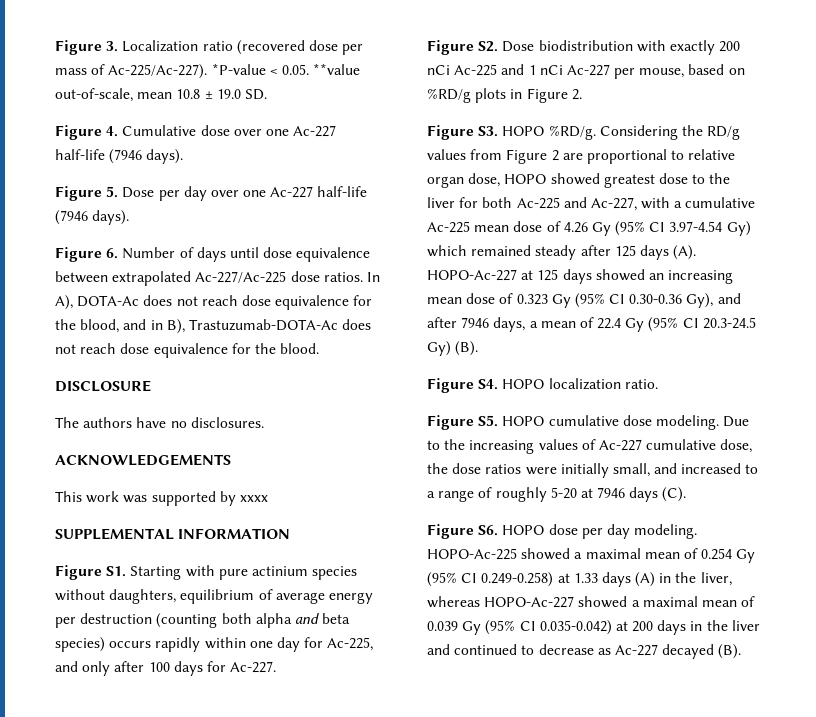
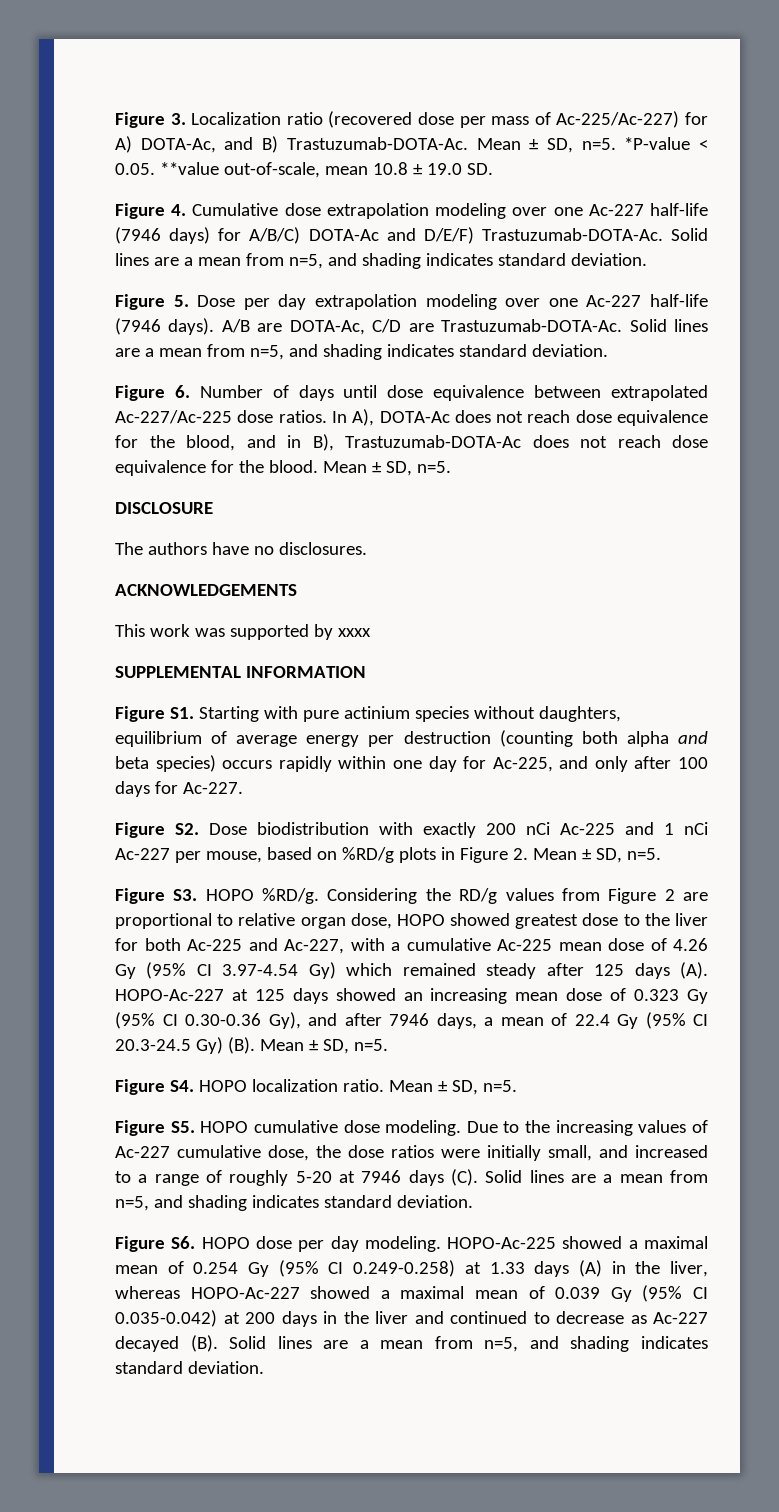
[108,64,208,79] Ac-225/Ac-227). -> [556,111,709,128] [115,136,616,153] Ac-225/Ac-227) for A) DOTA-Ac, and B) Trastuzumab-DOTA-Ac. Mean ± SD, n=5.
[233,125,337,137] [55,149,184,164] [55,186,368,201] [55,210,130,225] over one Ac-227 half-life (7946 days). // Figure 5. Dose per day over one Ac-227 half-life (7946 days). -> [326,203,708,219] [115,227,708,244] [115,253,647,269] [115,294,709,310] [115,318,708,335] [115,344,608,360] extrapolation modeling over one Ac-227 half-life (7946 days) for A/B/C) DOTA-Ac and D/E/F) Trastuzumab-DOTA-Ac. Solid lines are a mean from n=5, and shading indicates standard deviation. // Figure 5. Dose per day extrapolation modeling over one Ac-227 half-life (7946 days). A/B are DOTA-Ac, C/D are Trastuzumab-DOTA-Ac. Solid lines are a mean from n=5, and shading indicates standard deviation.
(320, 348) none -> [322,461,451,476] Mean ± SD, n=5.
(582, 94) none -> [532,848,661,863] Mean ± SD, n=5.
(479, 348) none -> [259,1039,388,1054] Mean ± SD, n=5.
(658, 384) none -> [388,1080,517,1095] Mean ± SD, n=5.
(687, 494) none -> [485,1170,708,1183] [115,1195,473,1211] Solid lines are a mean from n=5, and shading indicates standard deviation.
(742, 651) none -> [229,1336,708,1352] [115,1361,264,1374] Solid lines are a mean from n=5, and shading indicates standard deviation.

